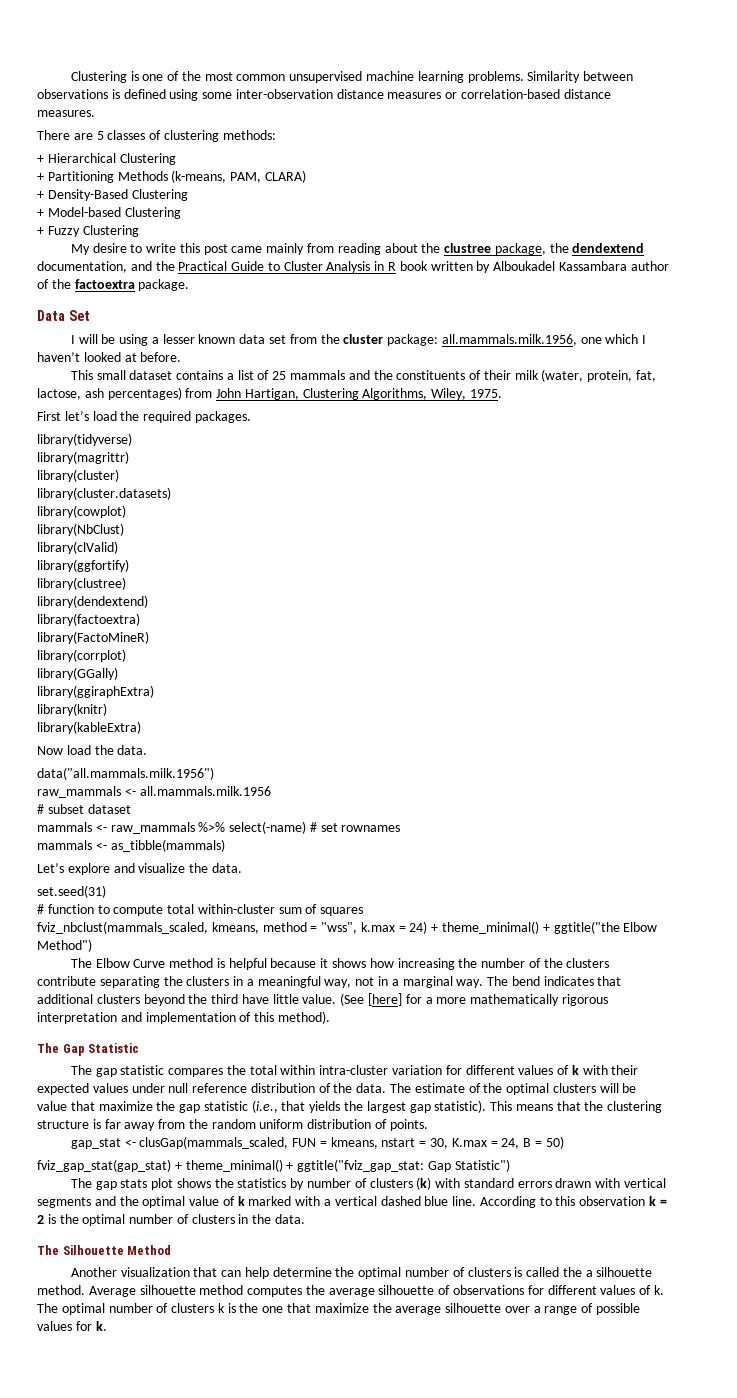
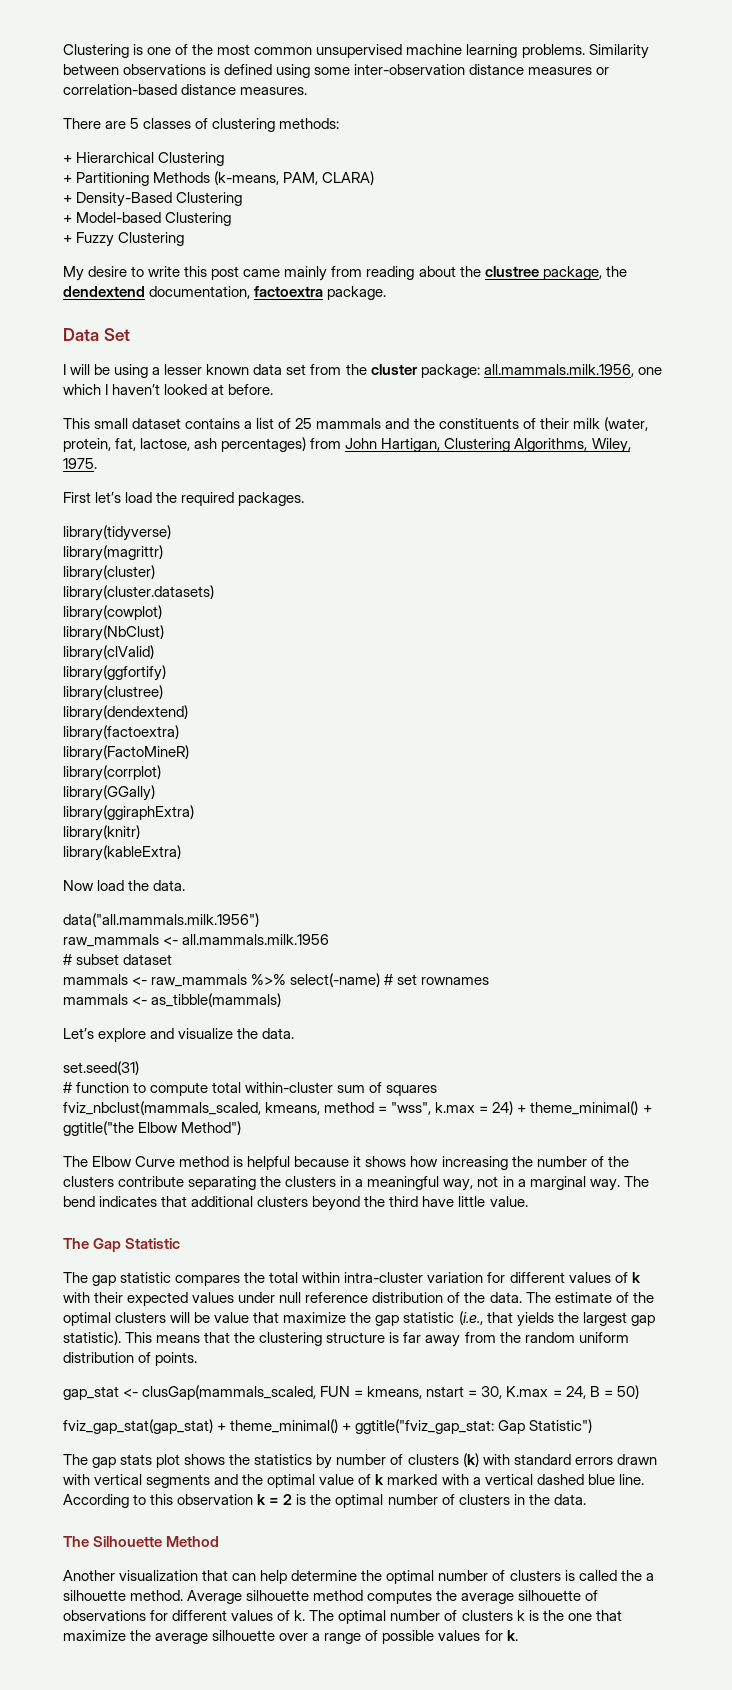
[130,261,669,273] [37,279,71,289] and the Practical Guide to Cluster Analysis in R book written by Alboukadel Kassambara author of the -> (251, 292) none
[340,993,608,1006] [37,1011,330,1024] (See [here] for a more mathematically rigorous interpretation and implementation of this method). -> (528, 1201) none

